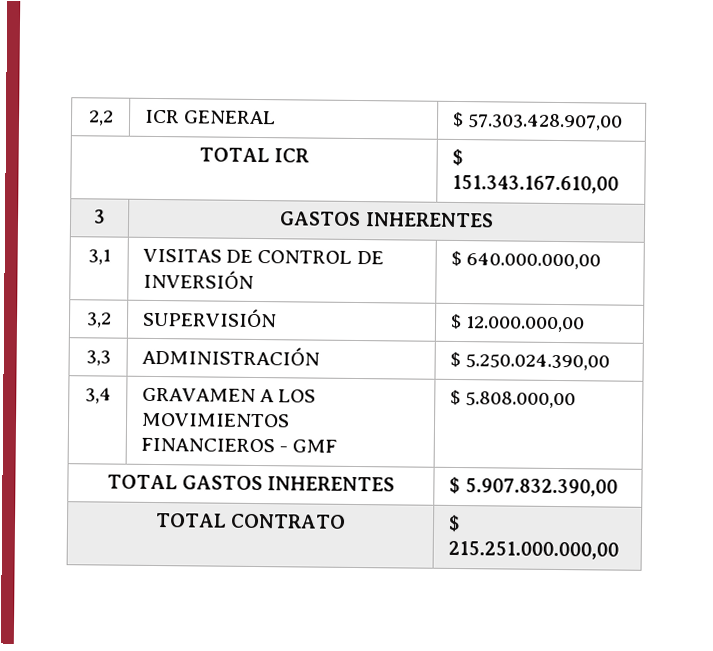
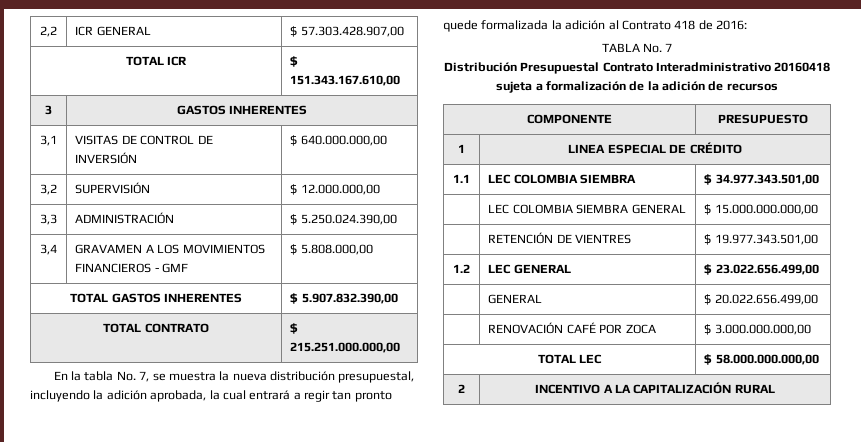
(619, 550) none -> [53,371,415,383] [30,390,392,402] [443,20,747,32] [601,43,673,53] [443,62,831,74] [496,81,778,93] [527,114,612,124] [718,114,808,124] [458,144,465,153] [568,142,742,154] [453,174,470,183] [488,174,637,184] [704,174,819,185] [488,204,686,214] [704,204,818,215] [488,232,632,244] [704,234,818,245] [453,264,470,273] [488,264,571,274] [704,264,819,275] [488,294,543,304] [704,294,818,305] [488,322,656,334] [704,324,811,335] [537,354,603,364] [704,354,819,365] [458,384,465,393] [535,382,775,394] // En la tabla No. 7, se muestra la nueva distribución presupuestal, incluyendo la adición aprobada, la cual entrará a regir tan pronto quede formalizada la adición al Contrato 418 de 2016: // TABLA No. 7 // Distribución Presupuestal Contrato Interadministrativo 20160418 sujeta a formalización de la adición de recursos // COMPONENTE | PRESUPUESTO // 1 | LINEA ESPECIAL DE CRÉDITO // 1.1 | LEC COLOMBIA SIEMBRA | $ 34.977.343.501,00 // | LEC COLOMBIA SIEMBRA GENERAL | $ 15.000.000.000,00 // | RETENCIÓN DE VIENTRES | $ 19.977.343.501,00 // 1.2 | LEC GENERAL | $ 23.022.656.499,00 // | GENERAL | $ 20.022.656.499,00 // | RENOVACIÓN CAFÉ POR ZOCA | $ 3.000.000.000,00 // TOTAL LEC | $ 58.000.000.000,00 // 2 | INCENTIVO A LA CAPITALIZACIÓN RURAL

